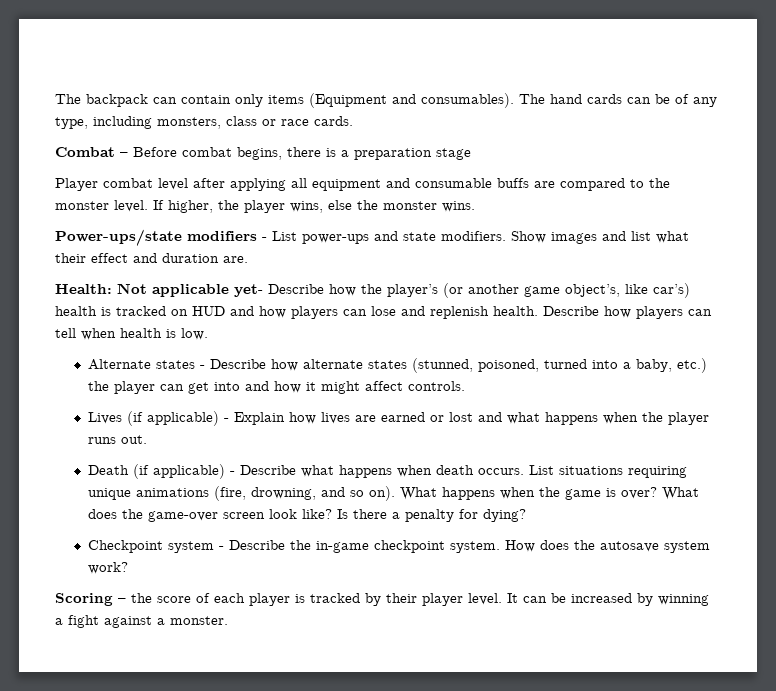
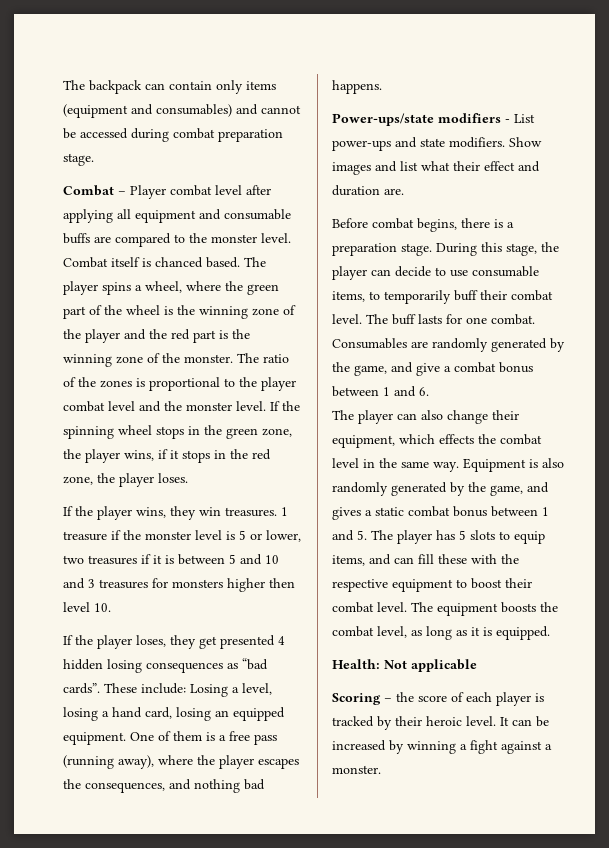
[309,93,717,108] [55,116,353,129] [55,147,471,160] (Equipment and consumables). The hand cards can be of any type, including monsters, class or race cards. // Combat – Before combat begins, there is a preparation stage // -> [63,104,301,118] [63,128,283,142] [63,153,94,166] [63,185,126,196] (equipment and consumables) and cannot be accessed during combat preparation stage. // Combat –
[153,200,475,213] If higher, the player wins, else the monster wins. -> [63,257,266,268] [63,281,279,295] [63,305,296,319] [63,329,250,343] [63,353,289,367] [63,377,296,391] [63,401,300,412] [63,425,292,439] [63,449,271,463] [63,473,188,487] [63,506,288,520] [63,530,301,542] [63,554,279,565] [63,578,295,592] [63,602,111,612] [63,635,285,649] [63,658,268,673] [63,683,272,697] [63,707,285,721] [63,731,277,745] [63,755,299,769] [63,779,265,793] [332,80,382,94] Combat itself is chanced based. The player spins a wheel, where the green part of the wheel is the winning zone of the player and the red part is the winning zone of the monster. The ratio of the zones is proportional to the player combat level and the monster level. If the spinning wheel stops in the green zone, the player wins, if it stops in the red zone, the player loses. // If the player wins, they win treasures. 1 treasure if the monster level is 5 or lower, two treasures if it is between 5 and 10 and 3 treasures for monsters higher then level 10. // If the player loses, they get presented 4 hidden losing consequences as “bad cards”. These include: Losing a level, losing a hand card, losing an equipped equipment. One of them is a free pass (running away), where the player escapes the consequences, and nothing bad happens.
[55,283,690,298] [55,306,712,319] [55,328,208,340] [88,358,708,373] [88,381,466,394] [88,411,710,426] [88,435,148,444] [88,464,688,479] [88,486,700,501] [88,509,527,522] [88,540,711,553] [88,562,129,574] Health: Not applicable yet- Describe how the player’s (or another game object’s, like car’s) health is tracked on HUD and how players can lose and replenish health. Describe how players can tell when health is low. // Alternate states - Describe how alternate states (stunned, poisoned, turned into a baby, etc.) the player can get into and how it might affect controls. // Lives (if applicable) - Explain how lives are earned or lost and what happens when the player runs out. // Death (if applicable) - Describe what happens when death occurs. List situations requiring unique animations (fire, drowning, and so on). What happens when the game is over? What does the game-over screen look like? Is there a penalty for dying? // Checkpoint system - Describe the in-game checkpoint system. How does the autosave system work? -> [332,218,514,232] [332,242,559,256] [332,266,539,280] [332,290,553,304] [332,314,535,325] [332,338,565,352] [332,362,533,376] [332,386,429,397] [332,410,519,424] [332,434,542,448] [332,458,564,472] [332,482,549,496] [332,506,549,520] [332,530,545,544] [332,554,519,566] [332,578,532,592] [332,602,558,616] [332,626,550,640] [332,659,477,672] Before combat begins, there is a preparation stage. During this stage, the player can decide to use consumable items, to temporarily buff their combat level. The buff lasts for one combat. Consumables are randomly generated by the game, and give a combat bonus between 1 and 6. // The player can also change their equipment, which effects the combat level in the same way. Equipment is also randomly generated by the game, and gives a static combat bonus between 1 and 5. The player has 5 slots to equip items, and can fill these with the respective equipment to boost their combat level. The equipment boosts the combat level, as long as it is equipped. // Health: Not applicable
[422,593,463,606] player -> [426,716,462,726] heroic

